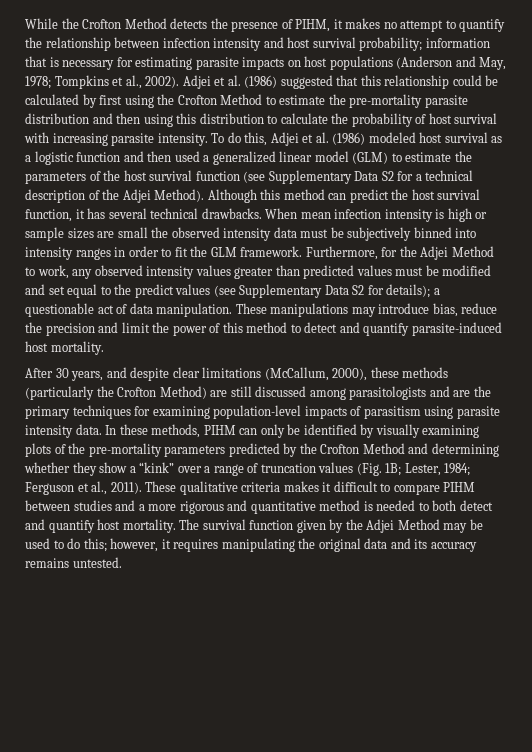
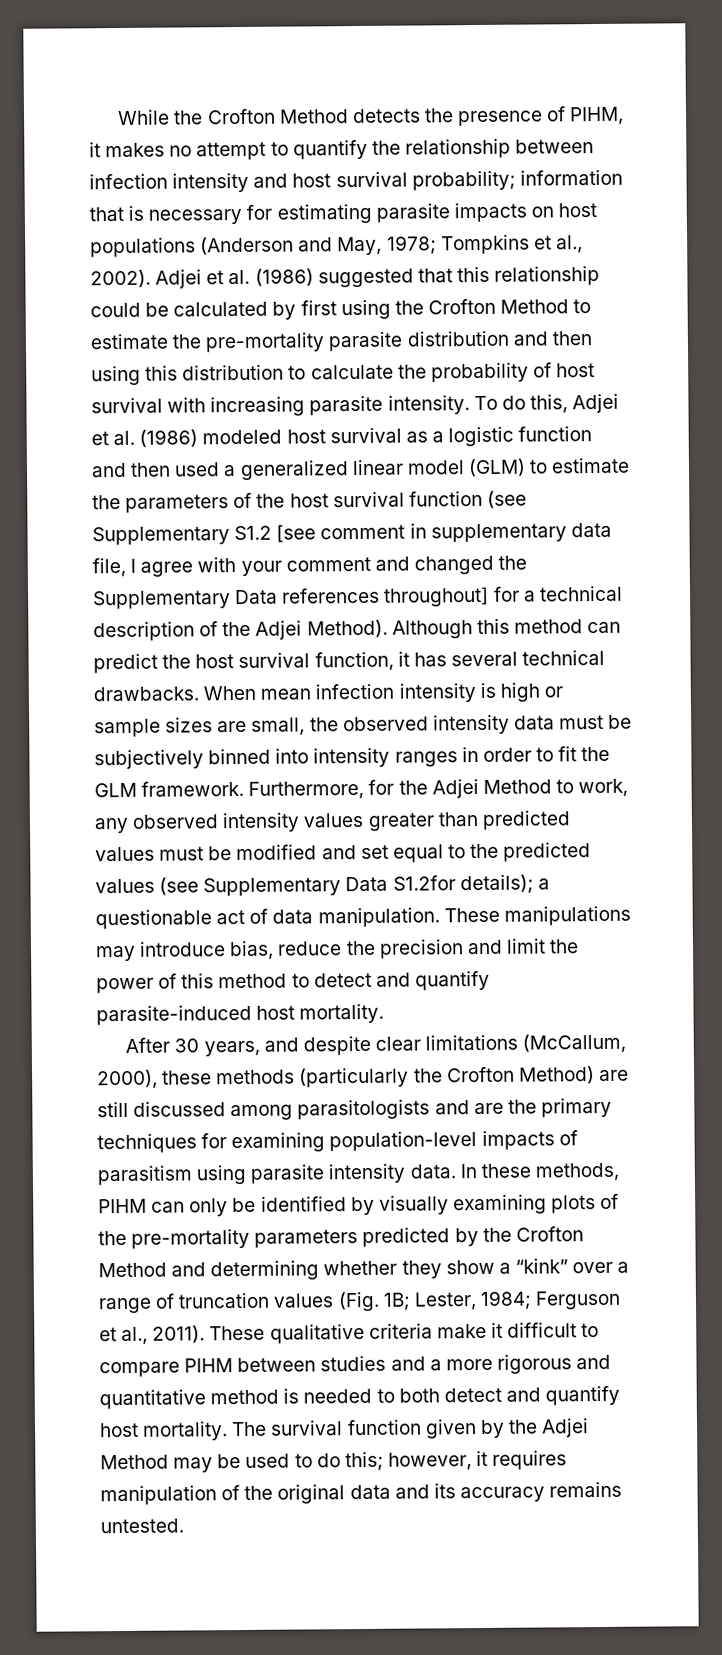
[354,171,394,181] Data S2 -> [234,522,612,543] [92,555,528,578] [93,586,490,610] S1.2 [see comment in supplementary data file, I agree with your comment and changed the Supplementary Data references throughout]
[117,227,148,238] small -> [251,717,306,736] small,
[134,284,174,298] predict -> [503,842,592,862] predicted
[352,285,384,295] S2 for -> [392,875,456,891] S1.2for
[283,481,319,492] makes -> [436,1323,487,1339] make
[221,538,295,552] manipulating -> [100,1485,241,1506] manipulation of

